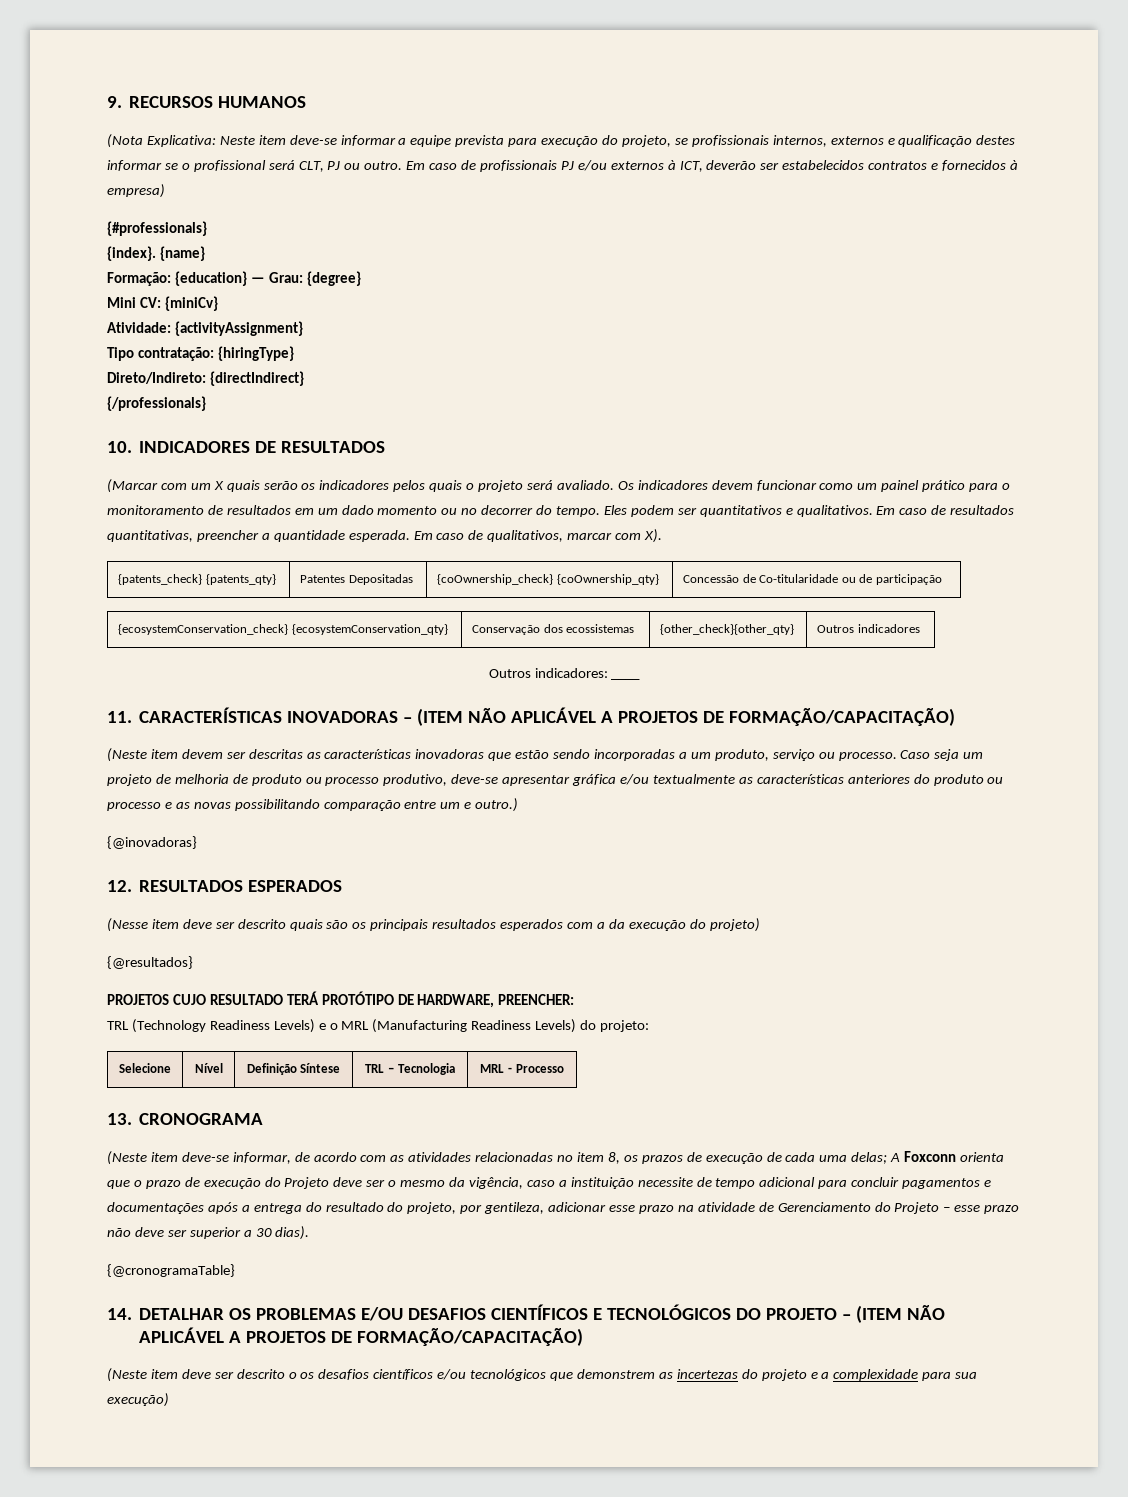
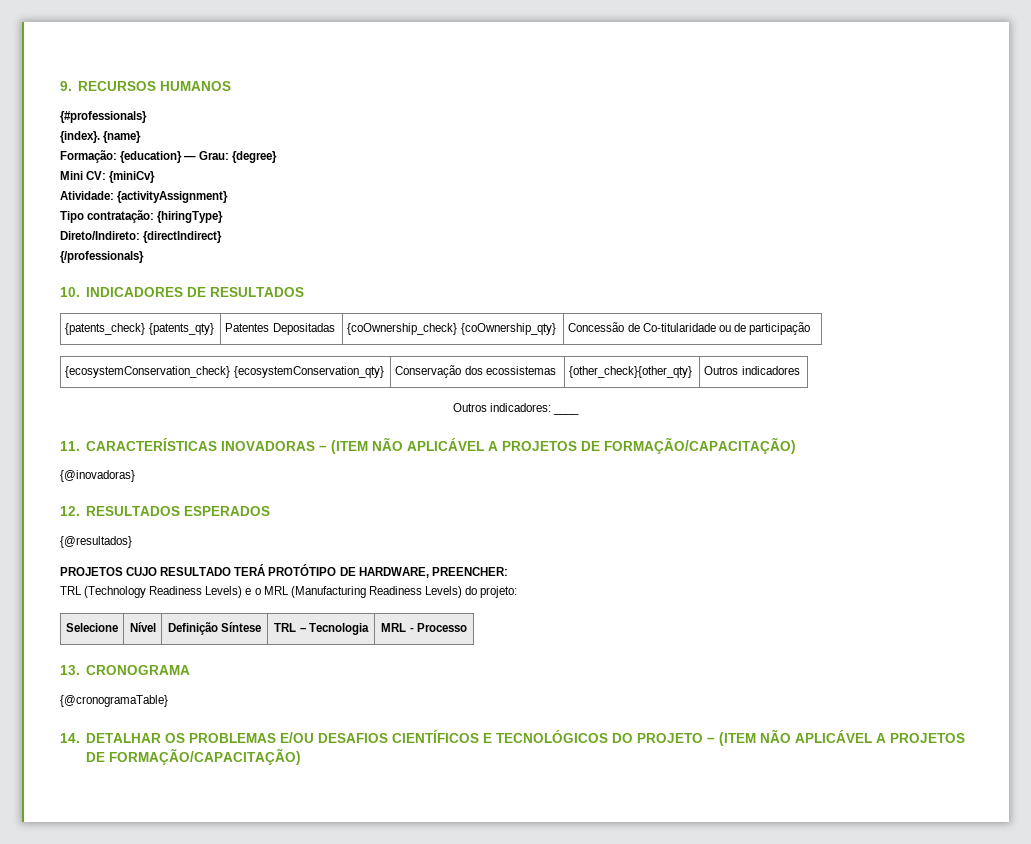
[107,134,1016,148] [107,160,1018,172] [107,184,165,198] // (Nota Explicativa: Neste item deve-se informar a equipe prevista para execução do projeto, se profissionais internos, externos e qualificação destes informar se o profissional será CLT, PJ ou outro. Em caso de profissionais PJ e/ou externos à ICT, deverão ser estabelecidos contratos e fornecidos à empresa) -> (231, 86) none
[107,479,1011,493] [107,505,1015,517] [107,529,663,543] // (Marcar com um X quais serão os indicadores pelos quais o projeto será avaliado. Os indicadores devem funcionar como um painel prático para o monitoramento de resultados em um dado momento ou no decorrer do tempo. Eles podem ser quantitativos e qualitativos. Em caso de resultados quantitativas, preencher a quantidade esperada. Em caso de qualitativos, marcar com X). -> (304, 292) none
[107,748,984,762] [107,774,1004,786] [107,798,519,812] [107,836,197,849] [107,880,343,892] [107,918,760,932] (Neste item devem ser descritas as características inovadoras que estão sendo incorporadas a um produto, serviço ou processo. Caso seja um projeto de melhoria de produto ou processo produtivo, deve-se apresentar gráfica e/ou textualmente as características anteriores do produto ou processo e as novas possibilitando comparação entre um e outro.) // {@inovadoras} // 12. RESULTADOS ESPERADOS // (Nesse item deve ser descrito quais são os principais resultados esperados com a da execução do projeto) -> [60,470,135,482] [60,506,270,516] {@inovadoras} // 12. RESULTADOS ESPERADOS
[107,1151,1005,1165] [107,1177,992,1189] [107,1202,1020,1214] [107,1226,310,1240] // (Neste item deve-se informar, de acordo com as atividades relacionadas no item 8, os prazos de execução de cada uma delas; A Foxconn orienta que o prazo de execução do Projeto deve ser o mesmo da vigência, caso a instituição necessite de tempo adicional para concluir pagamentos e documentações após a entrega do resultado do projeto, por gentileza, adicionar esse prazo na atividade de Gerenciamento do Projeto – esse prazo não deve ser superior a 30 dias). -> (190, 670) none
[107,1368,978,1382] [107,1393,169,1407] // (Neste item deve ser descrito o os desafios científicos e/ou tecnológicos que demonstrem as incertezas do projeto e a complexidade para sua execução) -> (301, 756) none

